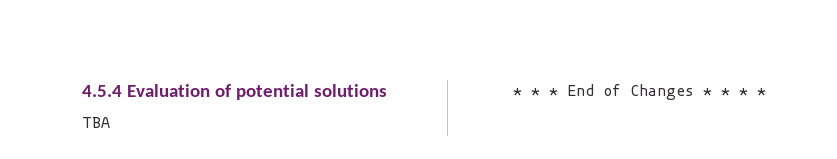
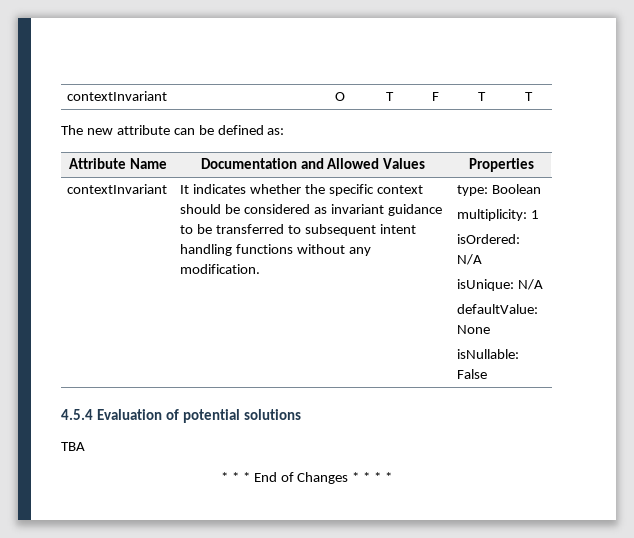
(82, 91) none -> [67,91,168,101] [335,92,345,101] [386,92,394,101] [432,92,439,101] [478,92,486,101] [524,92,533,101] [61,125,285,135] [69,158,167,169] [200,158,426,169] [469,158,534,172] [67,184,168,194] [180,184,423,196] [180,204,442,216] [180,224,416,236] [180,244,372,256] [180,264,261,274] [457,184,542,196] [457,209,540,221] [457,234,521,244] [457,254,483,265] [457,279,544,291] [457,304,539,314] [457,325,491,334] [457,349,520,359] [457,369,488,379] contextInvariant | O | T | F | T | T // The new attribute can be defined as: // Attribute Name | Documentation and Allowed Values | Properties // contextInvariant | It indicates whether the specific context should be considered as invariant guidance to be transferred to subsequent intent handling functions without any modification. | type: Boolean // multiplicity: 1 // isOrdered: N/A // isUnique: N/A // defaultValue: None // isNullable: False //

